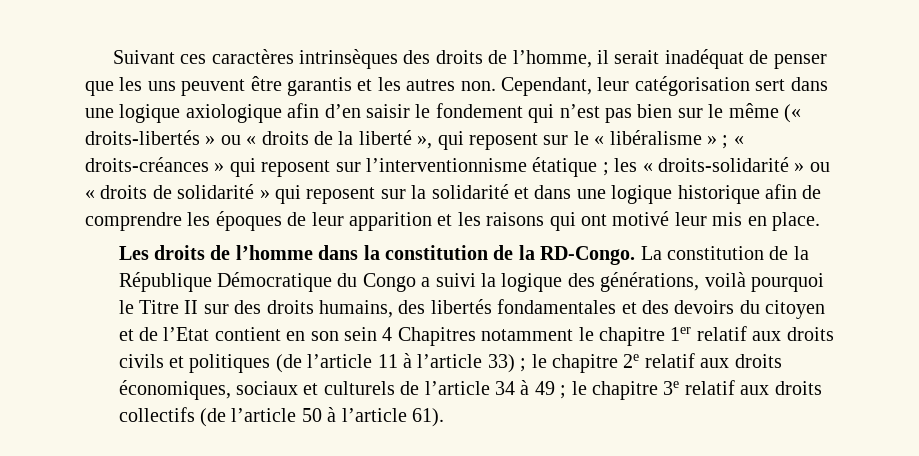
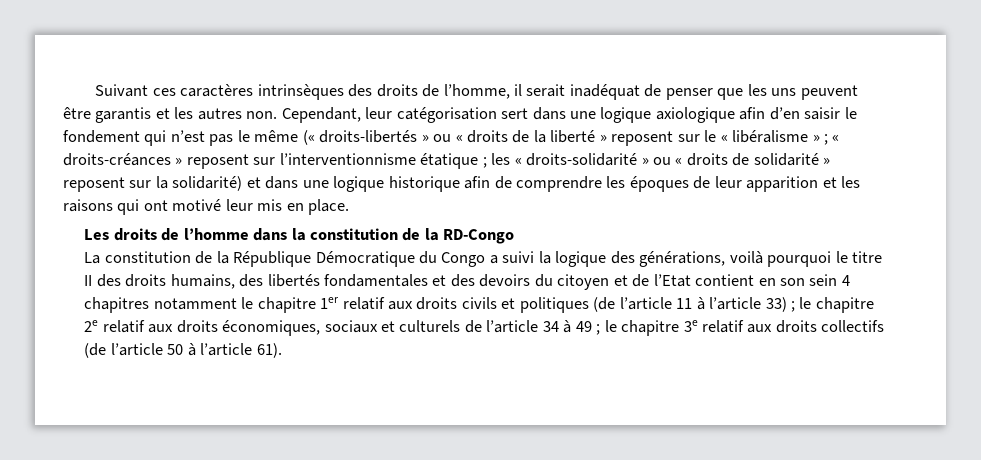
[637,104,703,118] bien sur -> (234, 140) none
[417,131,464,150] », qui -> [599,134,607,142] »
[229,158,256,177] qui -> (183, 161) none
[275,185,301,204] qui -> (831, 161) none
[431,184,509,199] solidarité -> [172,176,243,191] solidarité)
[540,246,636,265] RD-Congo. -> [443,229,515,244] RD-Congo //
[139,300,229,314] Titre II sur -> [851,251,882,263] [84,275,93,286] titre II
[397,327,476,346] Chapitres -> [84,297,150,313] chapitres

